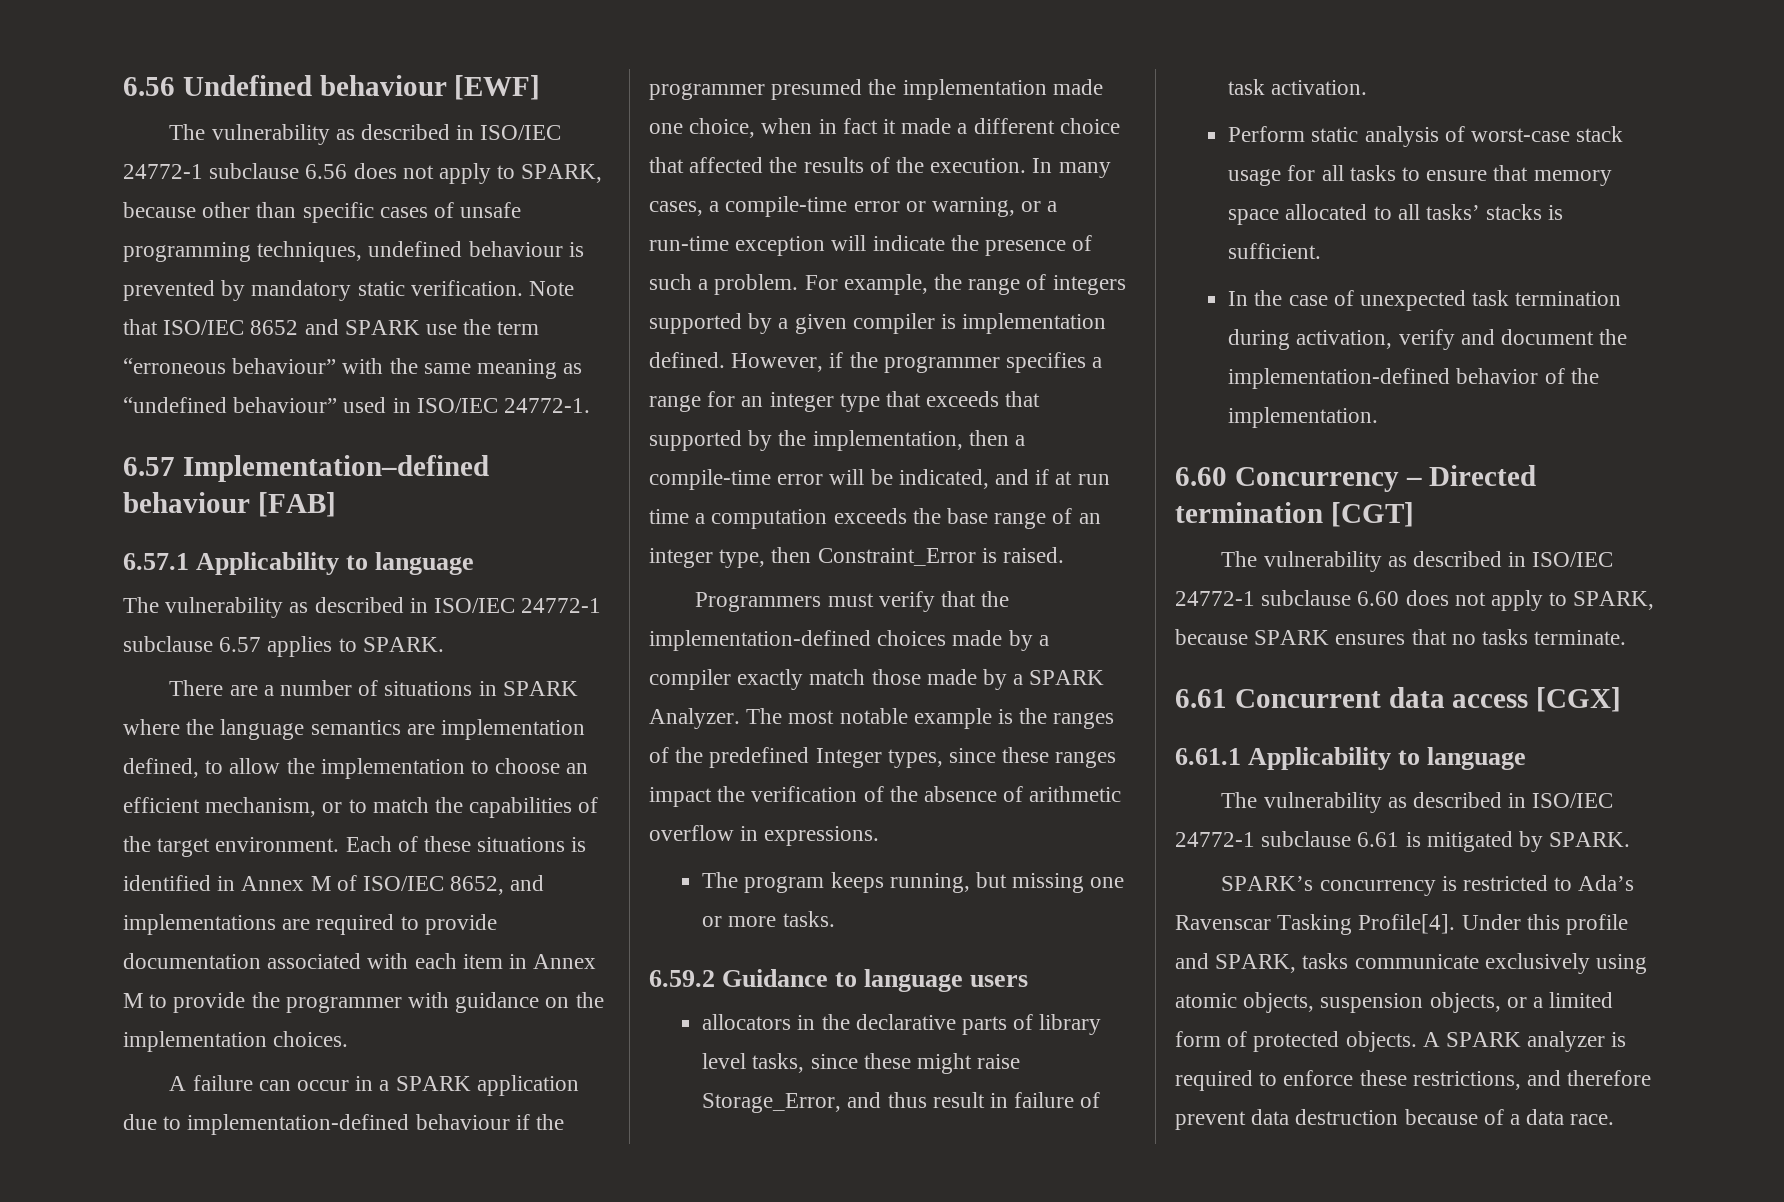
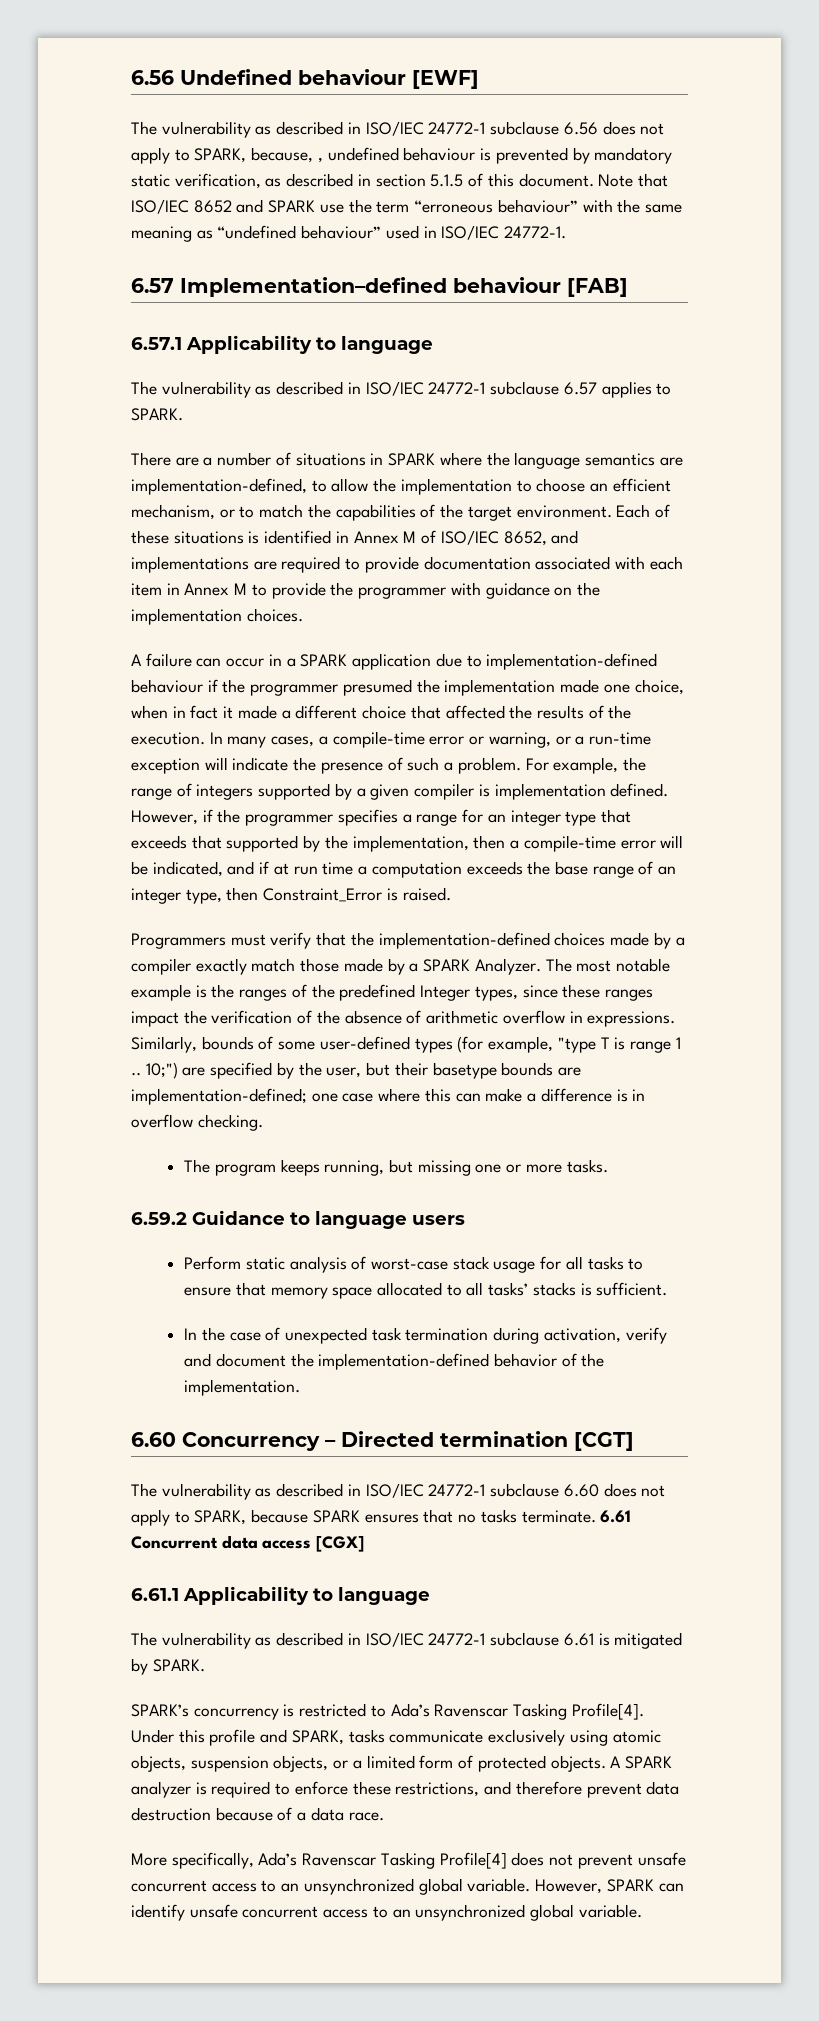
[123,202,522,223] [123,241,363,262] because other than specific cases of unsafe programming techniques, -> [251,147,323,163] because, ,
[410,280,523,296] verification. -> [174,173,594,189] verification, as described in section 5.1.5 of this document.
[441,719,586,740] [123,758,199,778] implementation defined, -> [131,478,307,495] implementation-defined,
(880, 836) none -> [131,1036,681,1053] [131,1062,581,1079] [131,1088,646,1105] [131,1114,263,1131] Similarly, bounds of some user-defined types (for example, "type T is range 1 .. 10;") are specified by the user, but their basetype bounds are implementation-defined; one case where this can make a difference is in overflow checking.
[702,1014,1102,1035] [702,1053,1021,1074] [702,1092,1101,1113] [1228,79,1368,95] // allocators in the declarative parts of library level tasks, since these might raise Storage_Error, and thus result in failure of task activation. -> (465, 1220) none
(1627, 637) // -> (596, 1516) none
(1615, 1119) none -> [131,1852,686,1869] [131,1878,684,1895] [131,1904,642,1921] // More specifically, Ada’s Ravenscar Tasking Profile[4] does not prevent unsafe concurrent access to an unsynchronized global variable. However, SPARK can identify unsafe concurrent access to an unsynchronized global variable.

